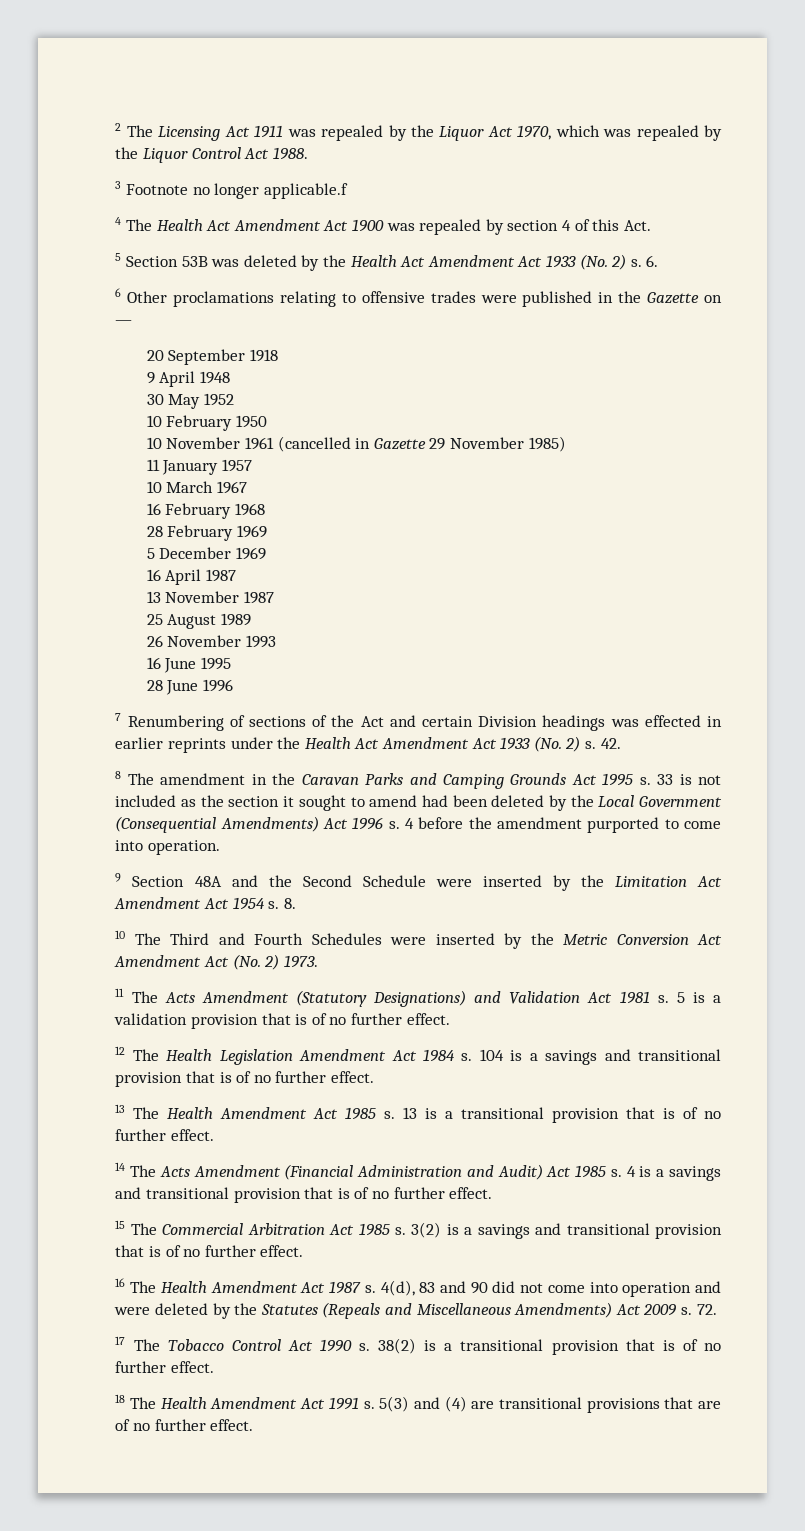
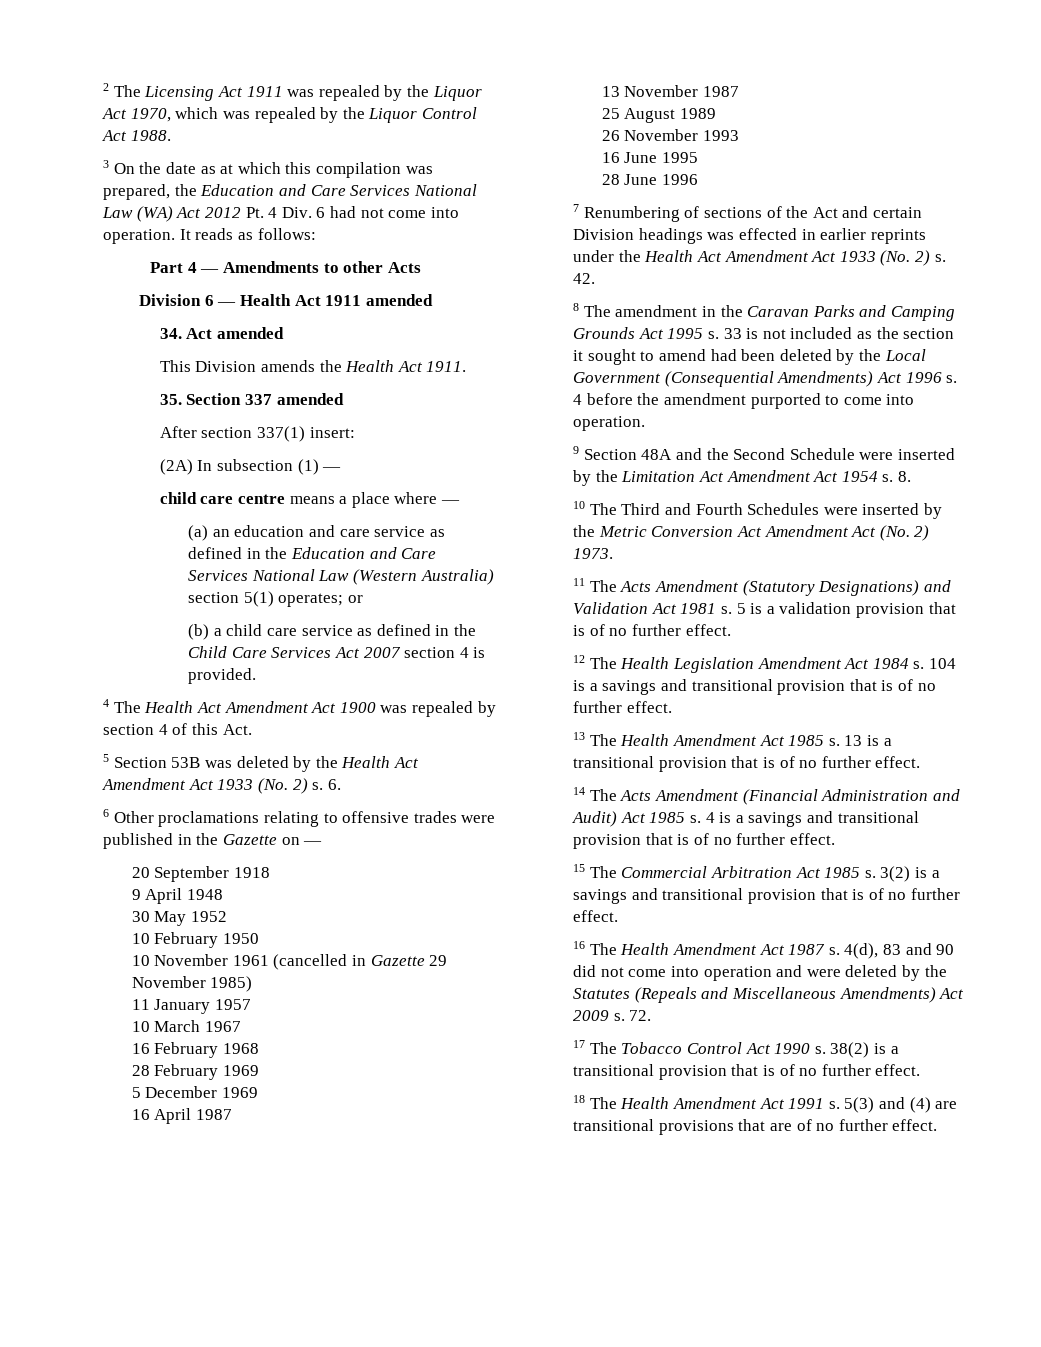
[126,183,348,199] Footnote no longer applicable.f -> [113,162,433,178] [103,184,477,200] [102,206,459,222] [103,228,316,244] [150,261,421,273] [139,294,433,306] [159,327,285,339] [159,360,467,372] [159,393,344,405] [159,426,355,442] [159,459,342,475] [159,492,460,508] [188,525,445,541] [188,547,437,559] [188,569,494,585] [188,591,363,607] [188,624,476,640] [188,646,486,658] [188,668,257,684] On the date as at which this compilation was prepared, the Education and Care Services National Law (WA) Act 2012 Pt. 4 Div. 6 had not come into operation. It reads as follows: // Part 4 — Amendments to other Acts // Division 6 — Health Act 1911 amended // 34. Act amended // This Division amends the Health Act 1911. // 35. Section 337 amended // After section 337(1) insert: // (2A) In subsection (1) — // child care centre means a place where — // (a) an education and care service as defined in the Education and Care Services National Law (Western Australia) section 5(1) operates; or // (b) a child care service as defined in the Child Care Services Act 2007 section 4 is provided.

